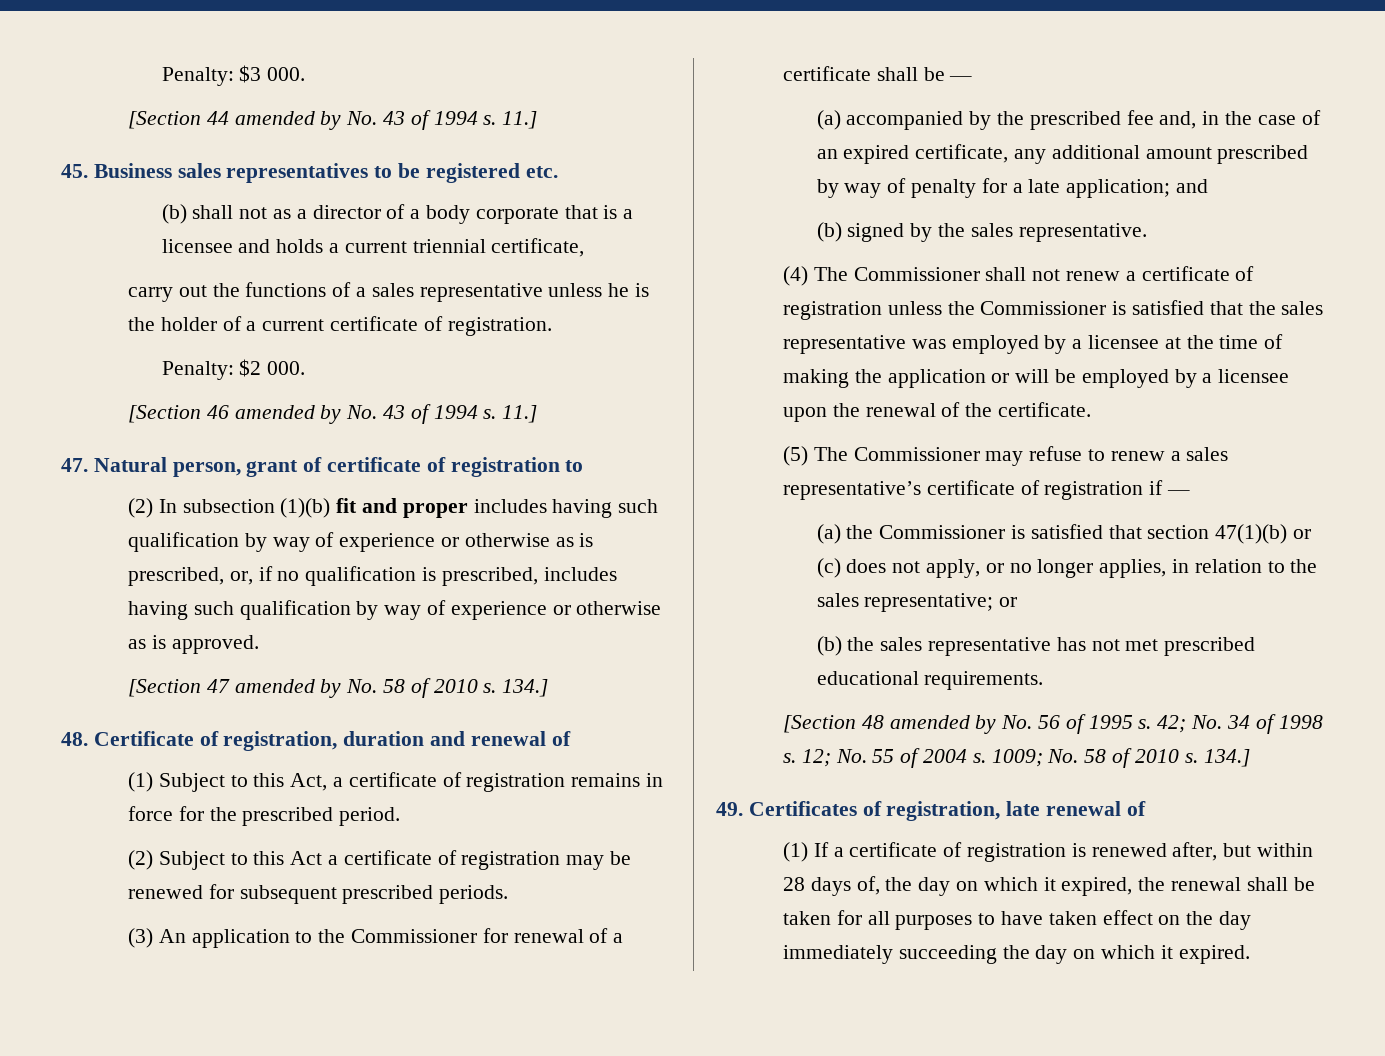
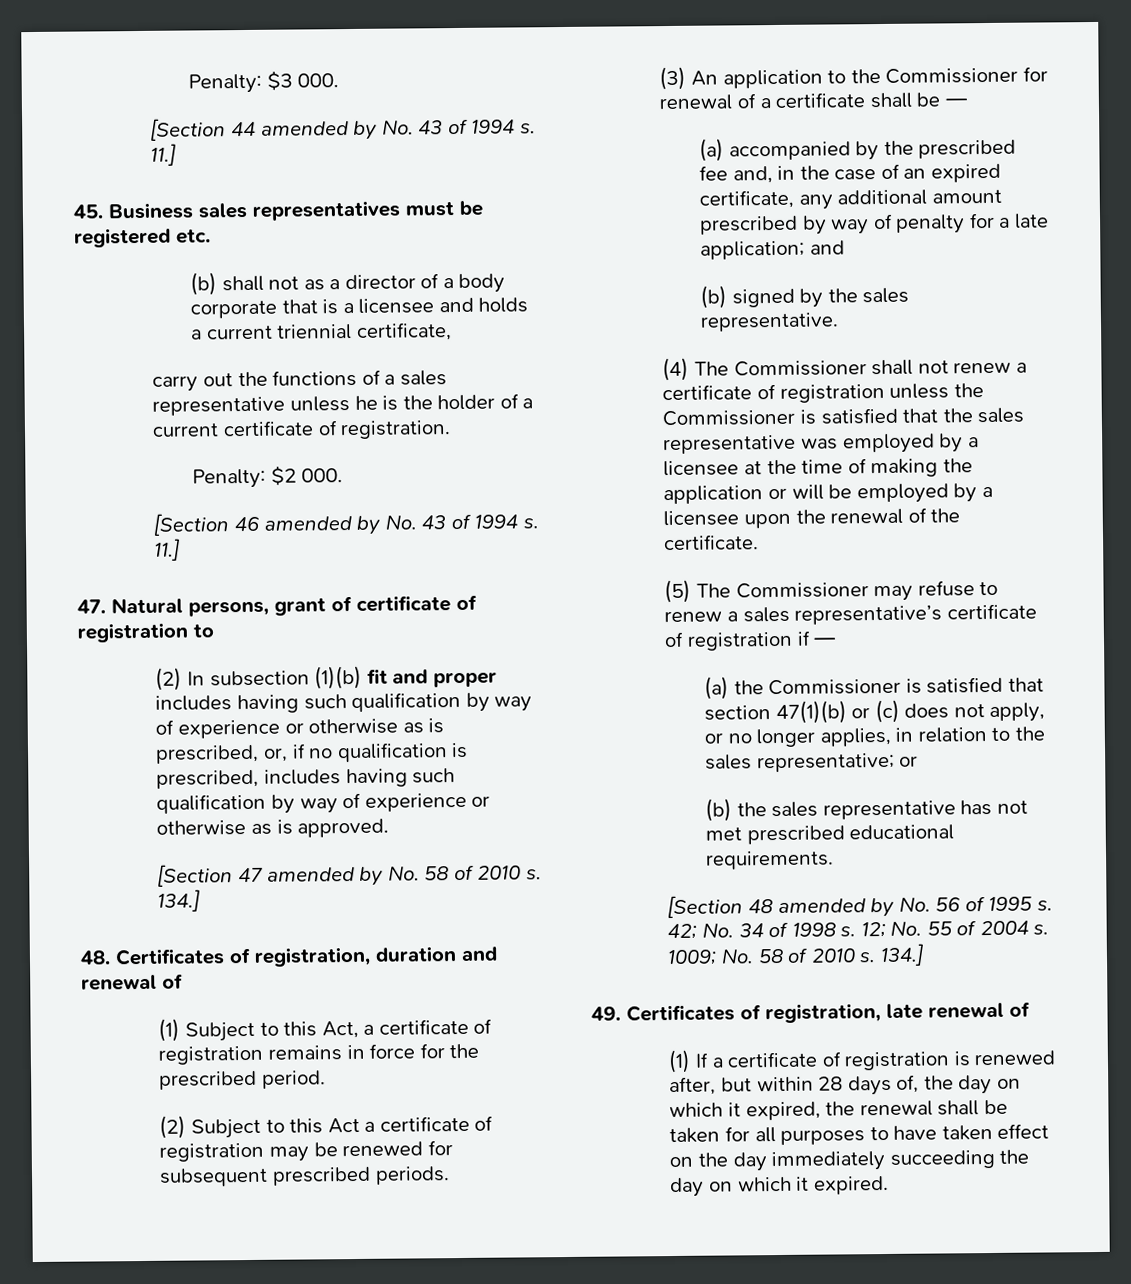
[374,166,393,178] to -> [405,201,454,217] must
[172,462,241,477] person, -> [188,600,269,617] persons,
[93,731,194,746] Certificate -> [115,948,225,966] Certificates

